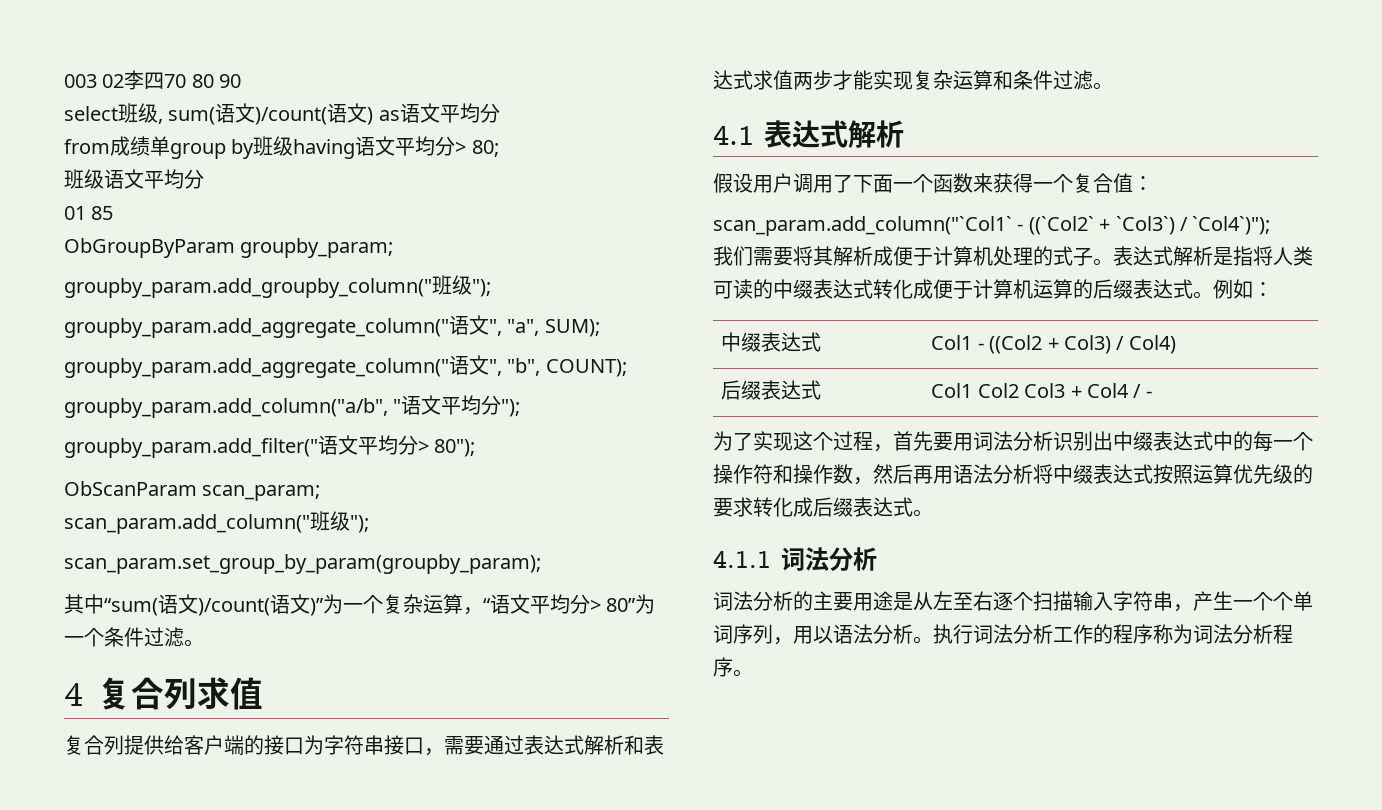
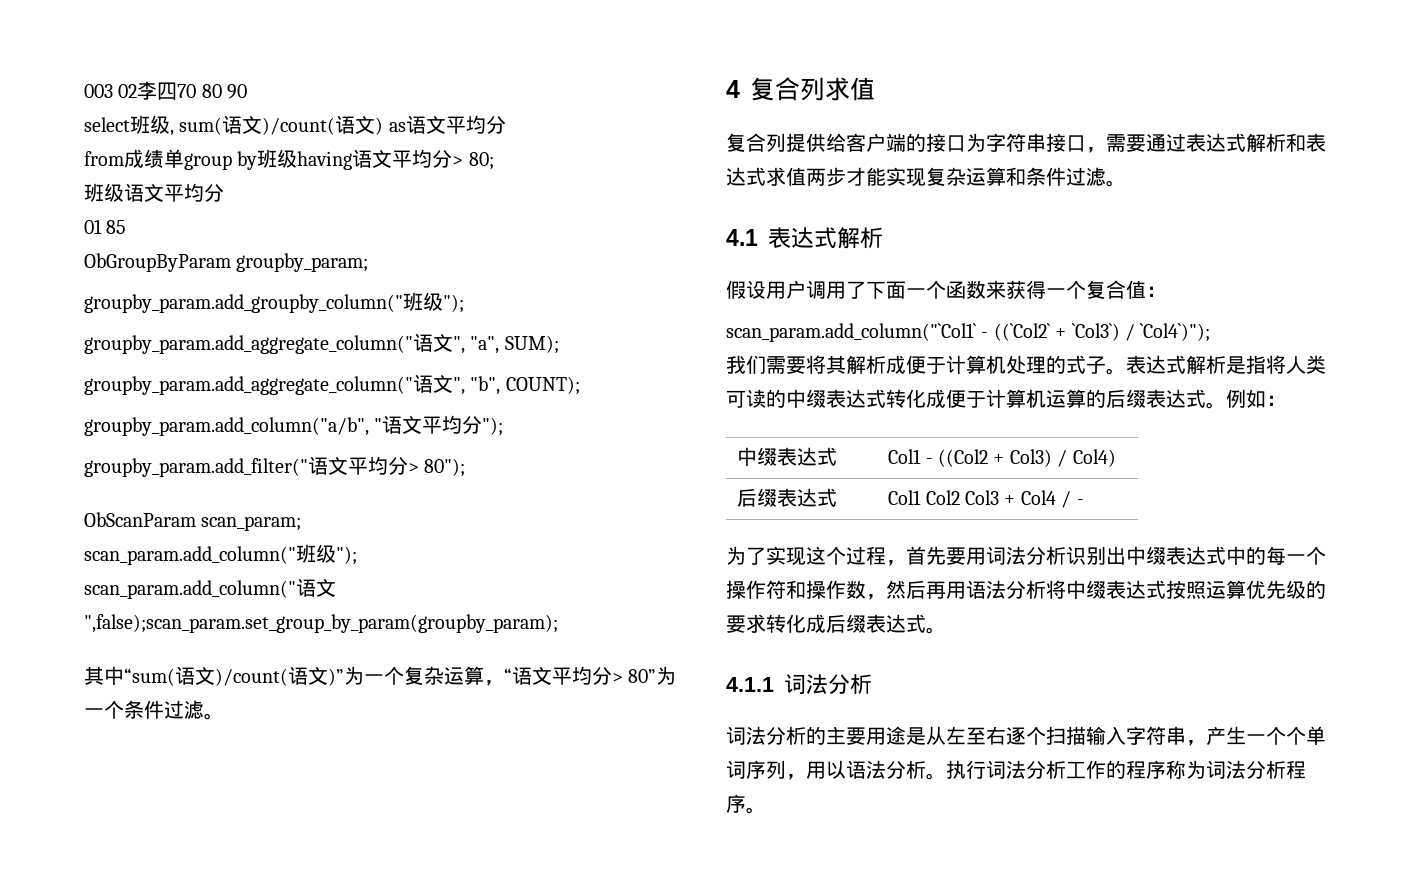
[64,554,541,574] scan_param.set_group_by_param(groupby_param); -> [84,578,336,599] [84,614,558,633] scan_param.add_column("语文",false);scan_param.set_group_by_param(groupby_param);

